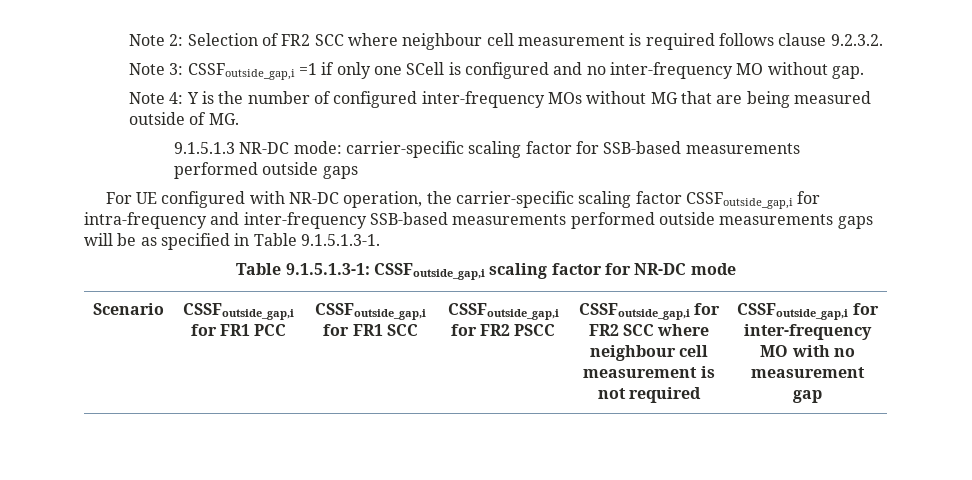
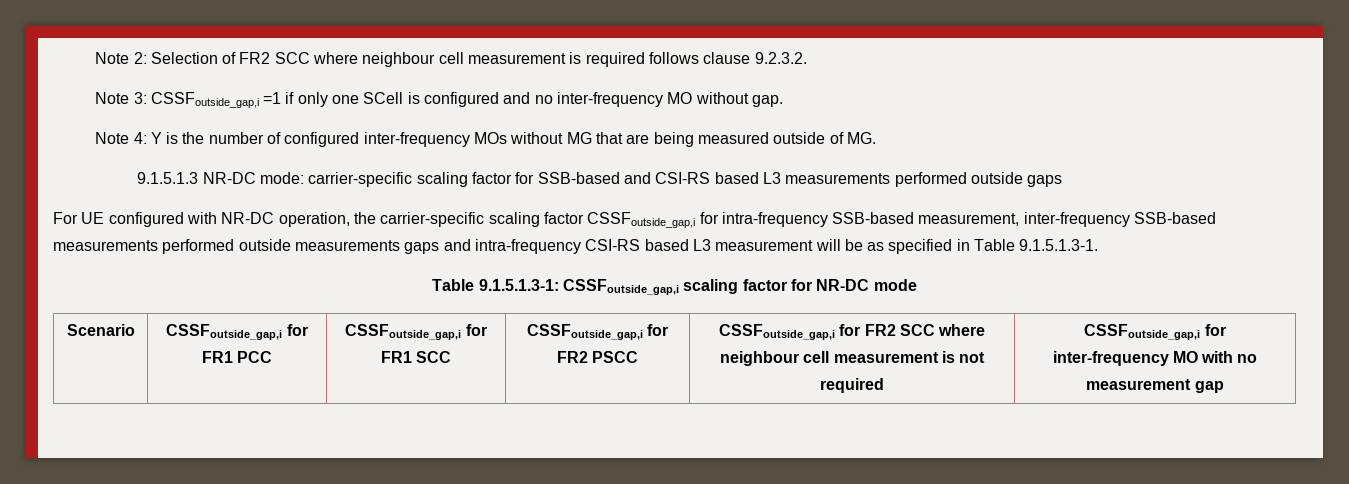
(682, 147) none -> [623,172,781,184] and CSI-RS based L3
[210,212,240,225] and -> [832,212,1020,226] SSB-based measurement,
(873, 222) none -> [443,239,814,254] and intra-frequency CSI-RS based L3 measurement

